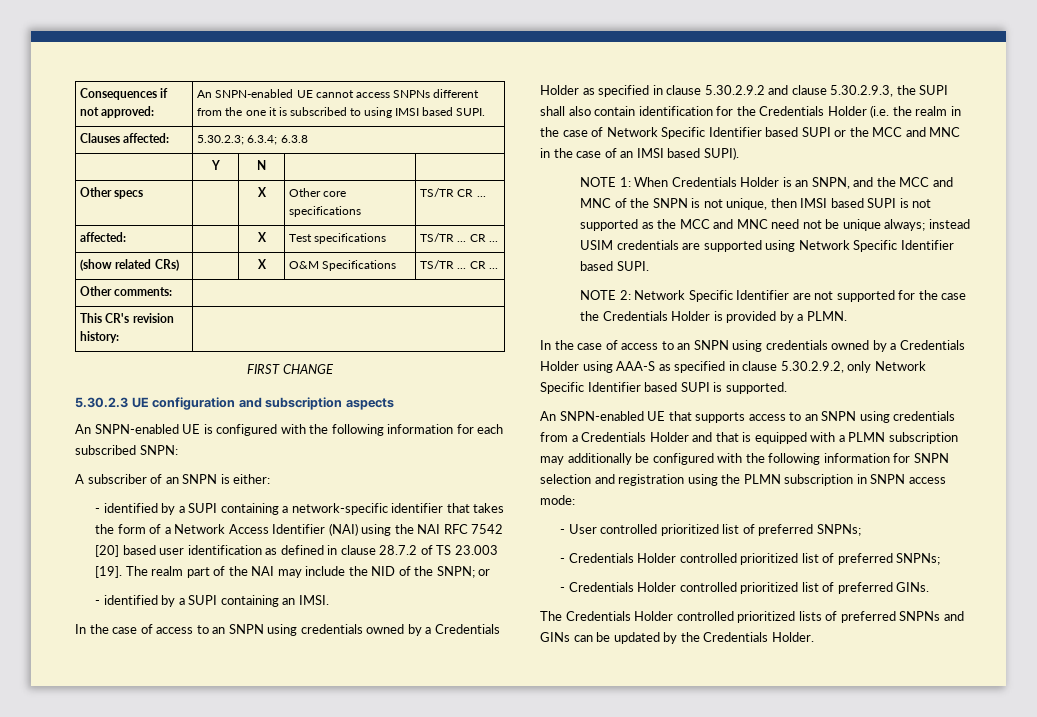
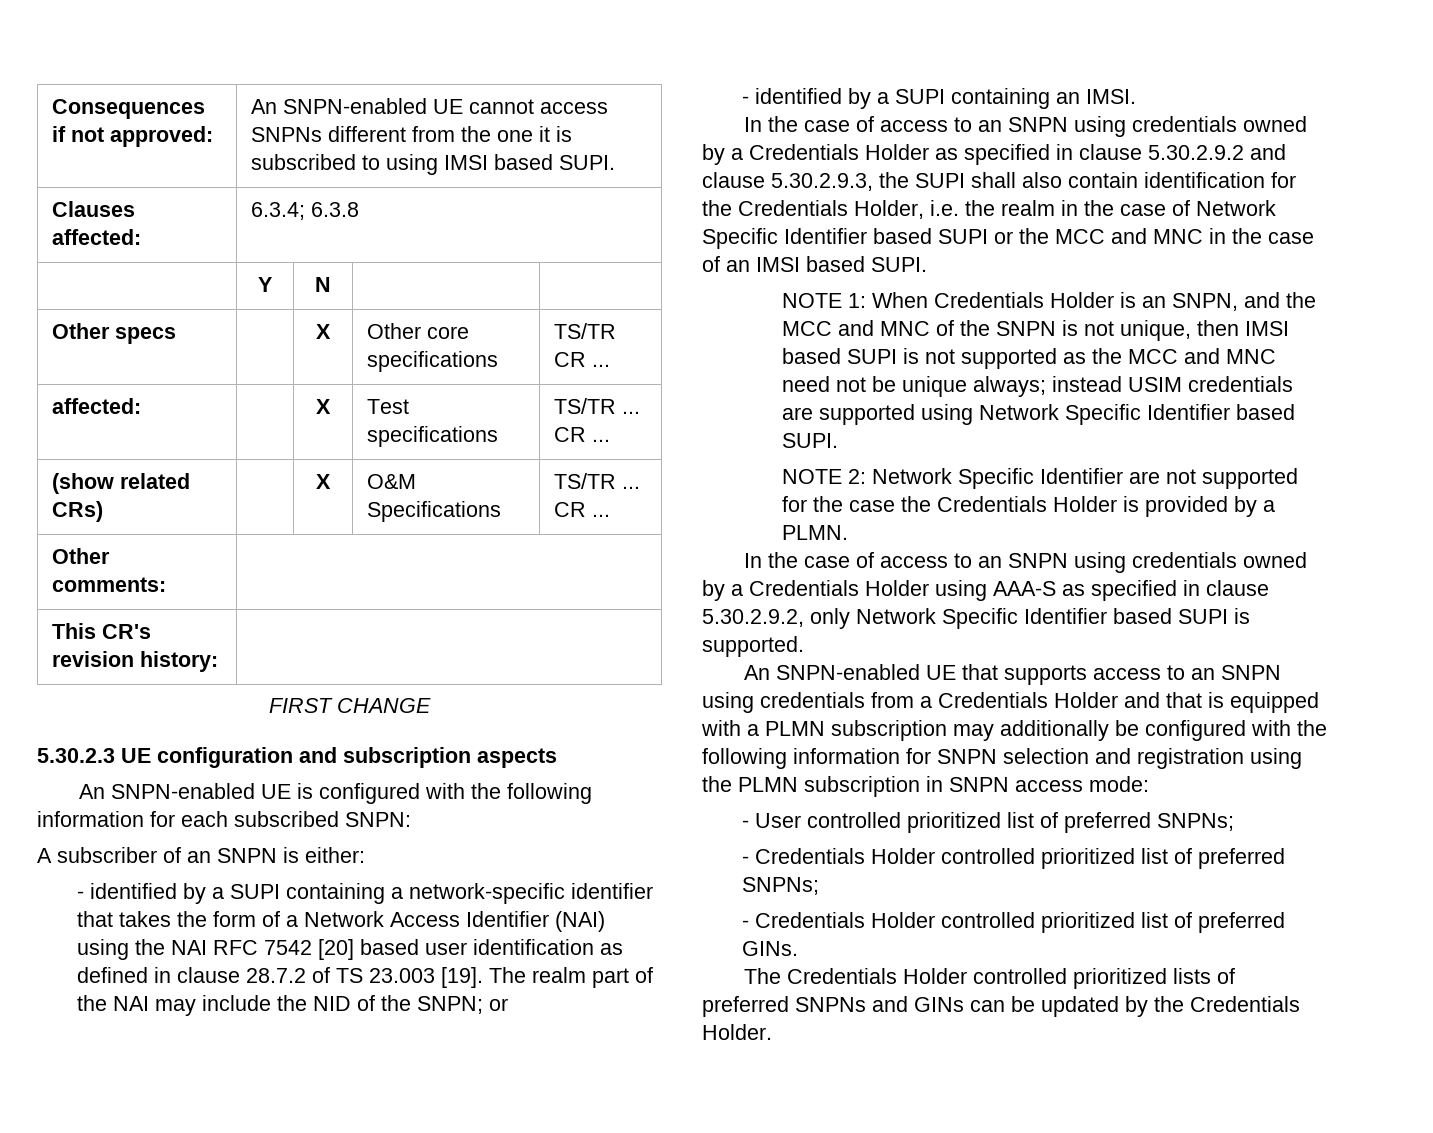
[197,135,245,145] 5.30.2.3; -> (141, 237) none
[827,105,890,118] Holder (i.e. -> [854,200,959,219] Holder, i.e.
[703,147,739,160] SUPI). -> [871,257,927,272] SUPI.

